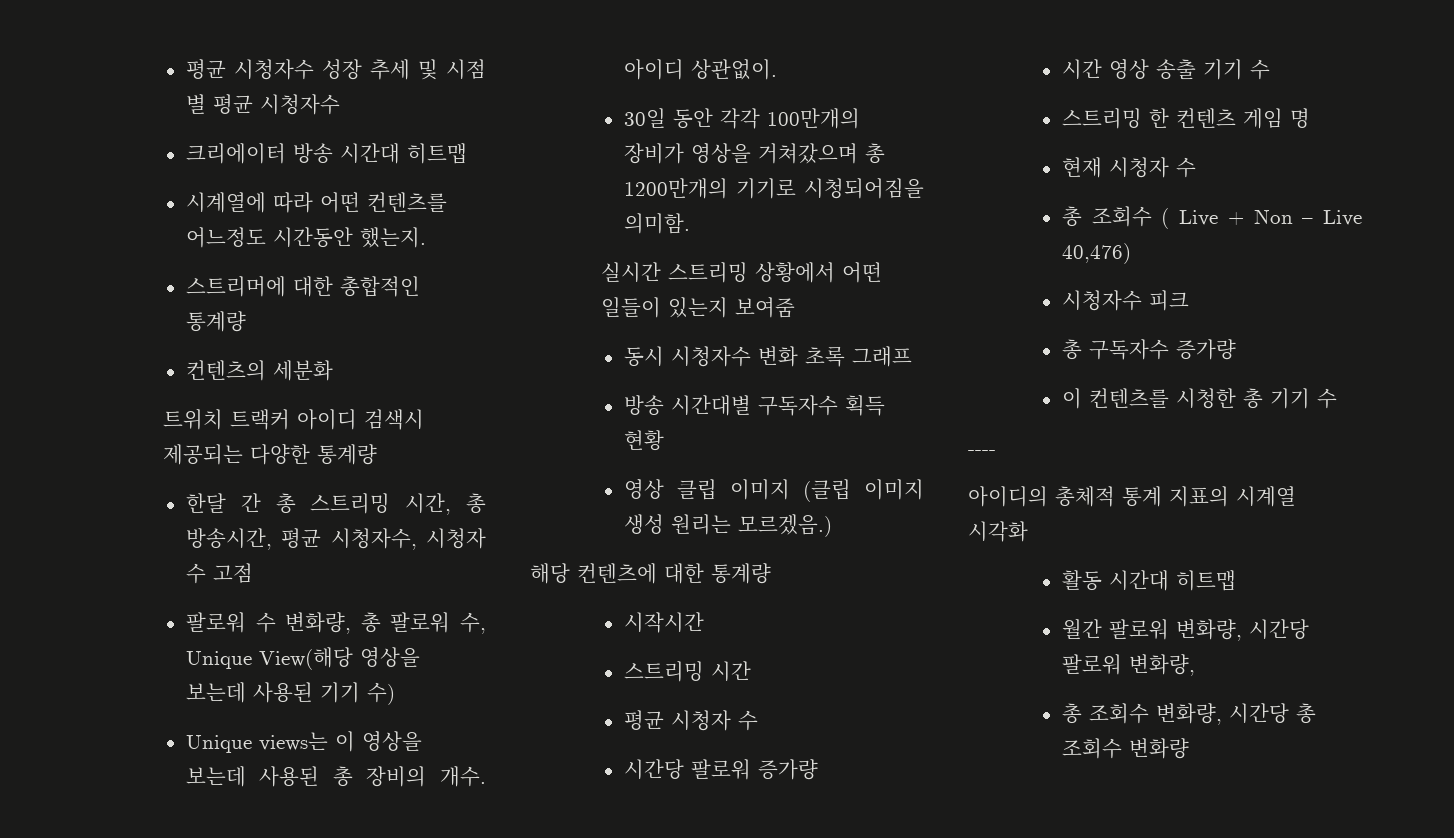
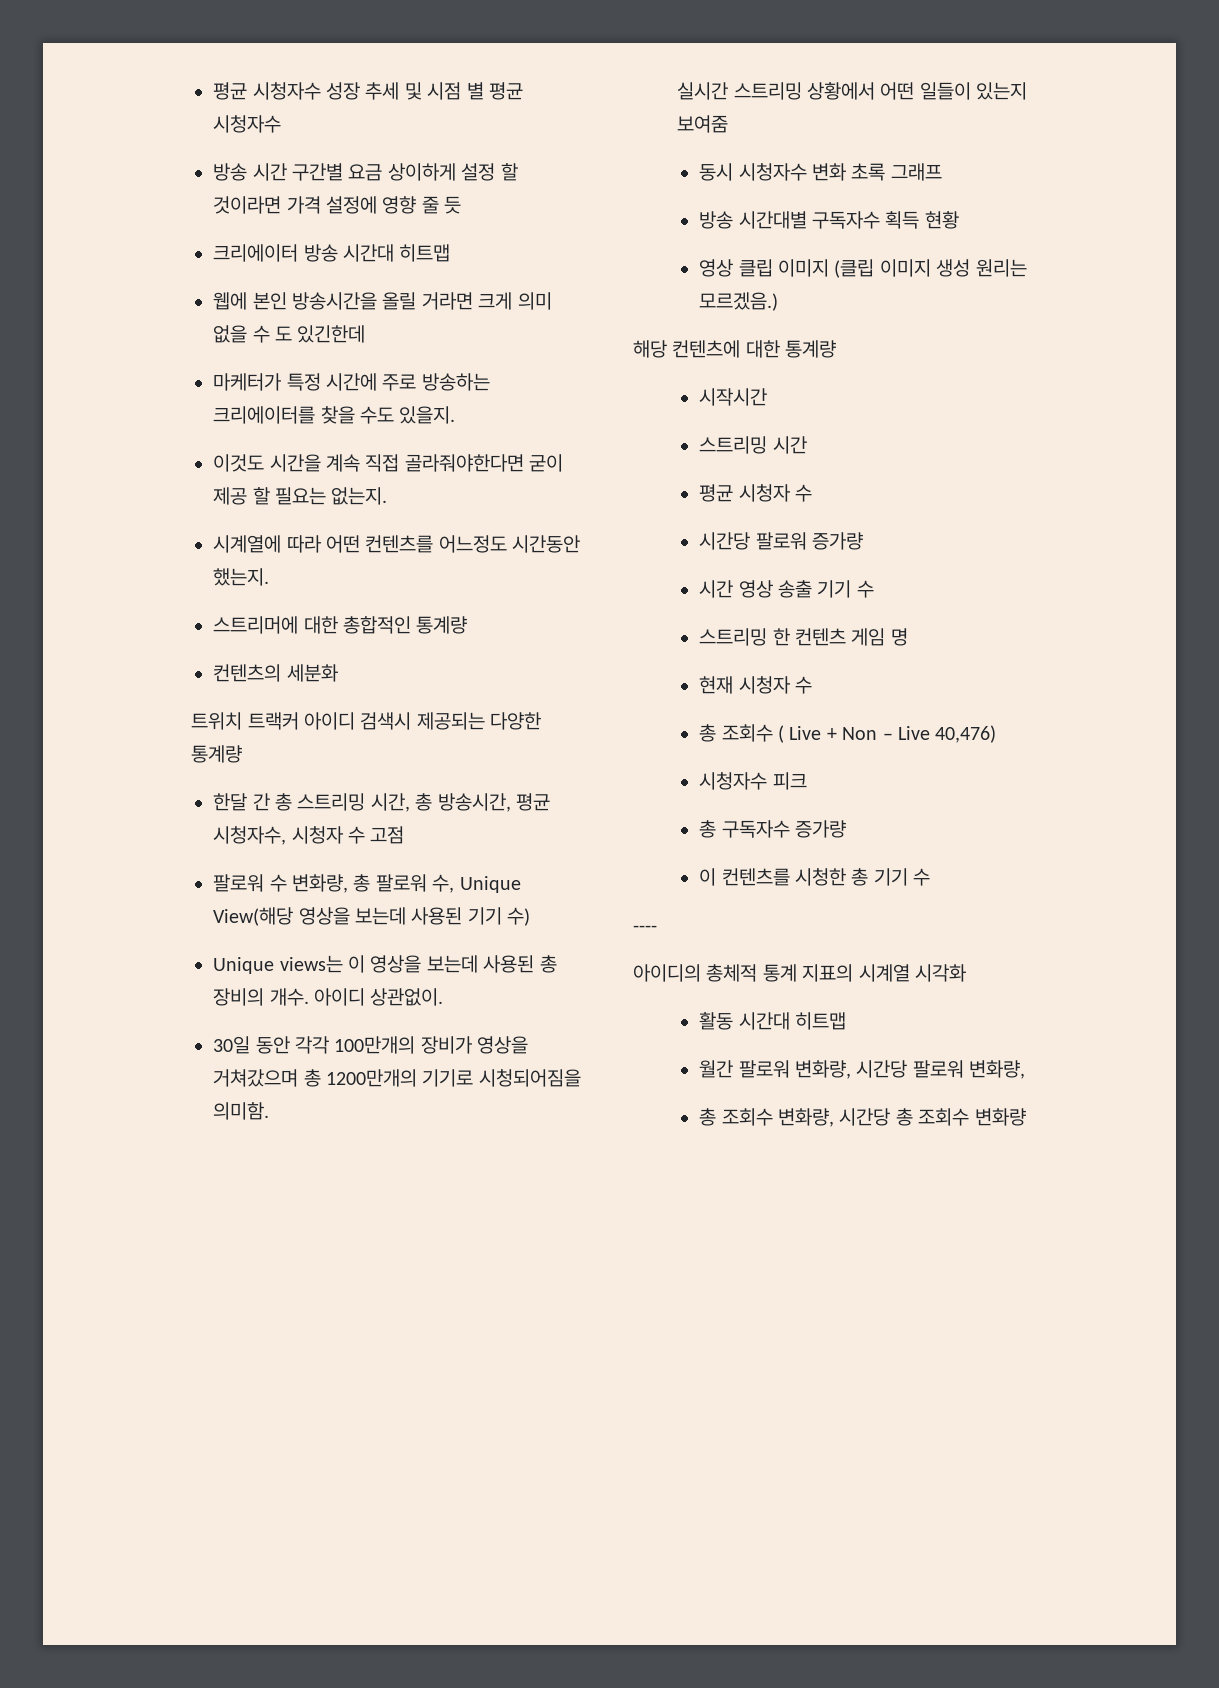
[185,143,467,164] 크리에이터 방송 시간대 히트맵 -> [213,163,518,181] [213,196,462,214] [213,244,451,262] [213,292,552,310] [213,325,366,343] [213,373,490,391] [213,406,456,424] [213,454,564,472] [213,487,388,505] 방송 시간 구간별 요금 상이하게 설정 할 것이라면 가격 설정에 영향 줄 듯 // 크리에이터 방송 시간대 히트맵 // 웹에 본인 방송시간을 올릴 거라면 크게 의미 없을 수 도 있긴한데 // 마케터가 특정 시간에 주로 방송하는 크리에이터를 찾을 수도 있을지. // 이것도 시간을 계속 직접 골라줘야한다면 굳이 제공 할 필요는 없는지.

